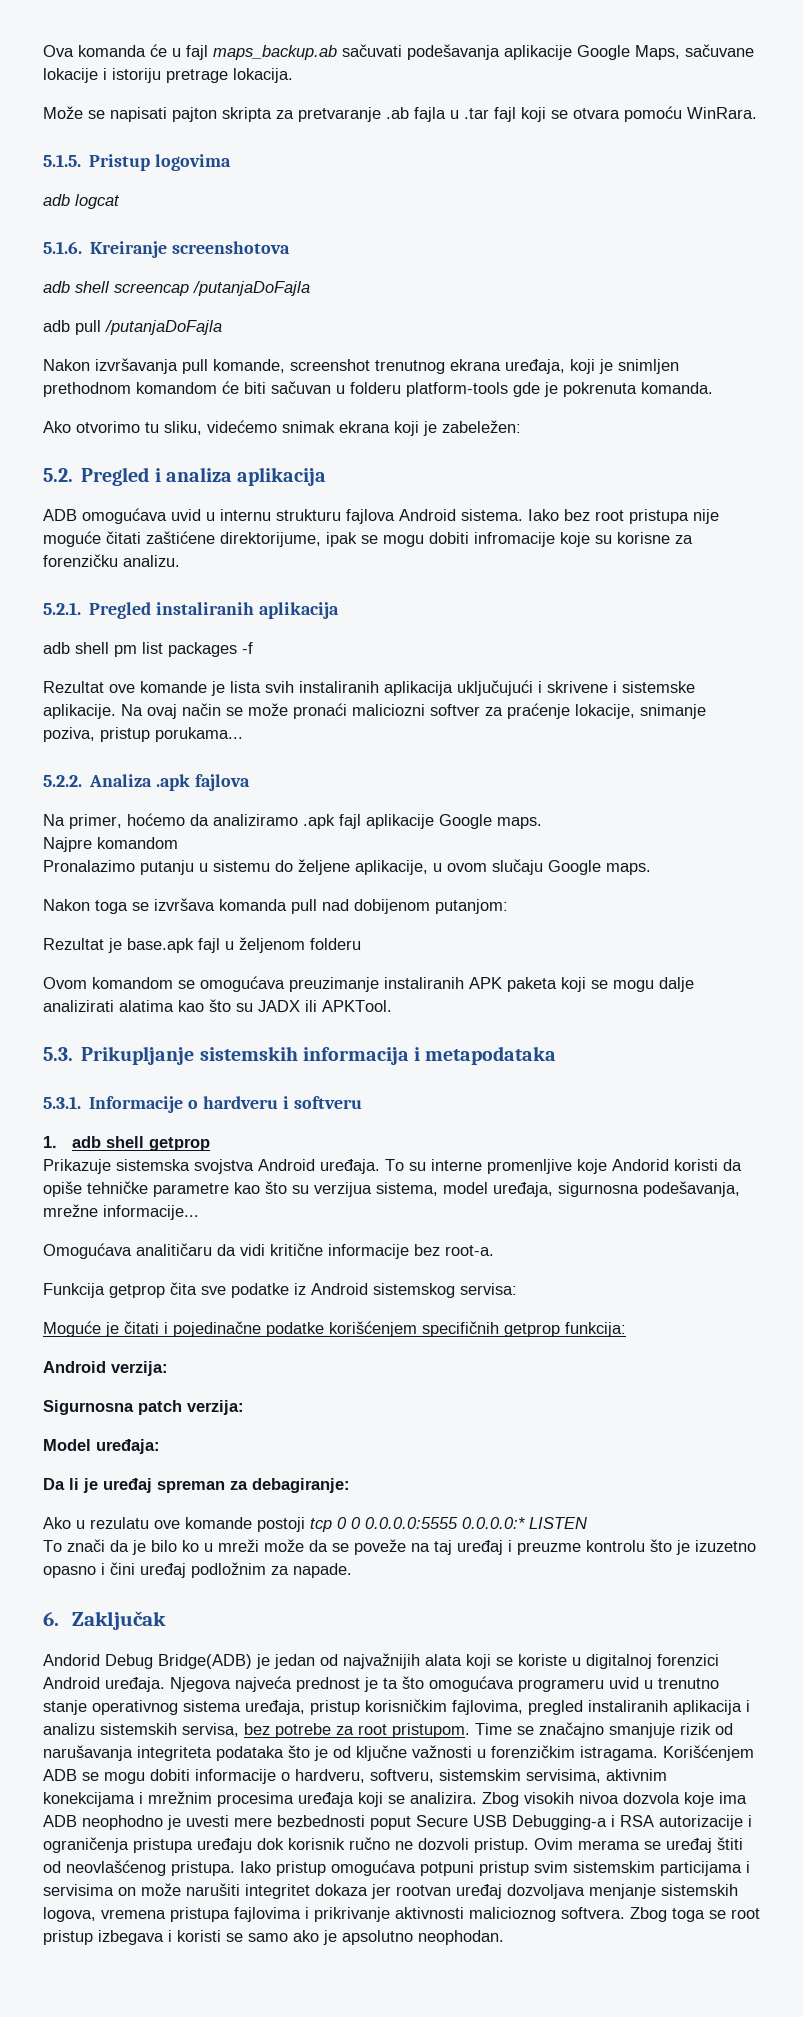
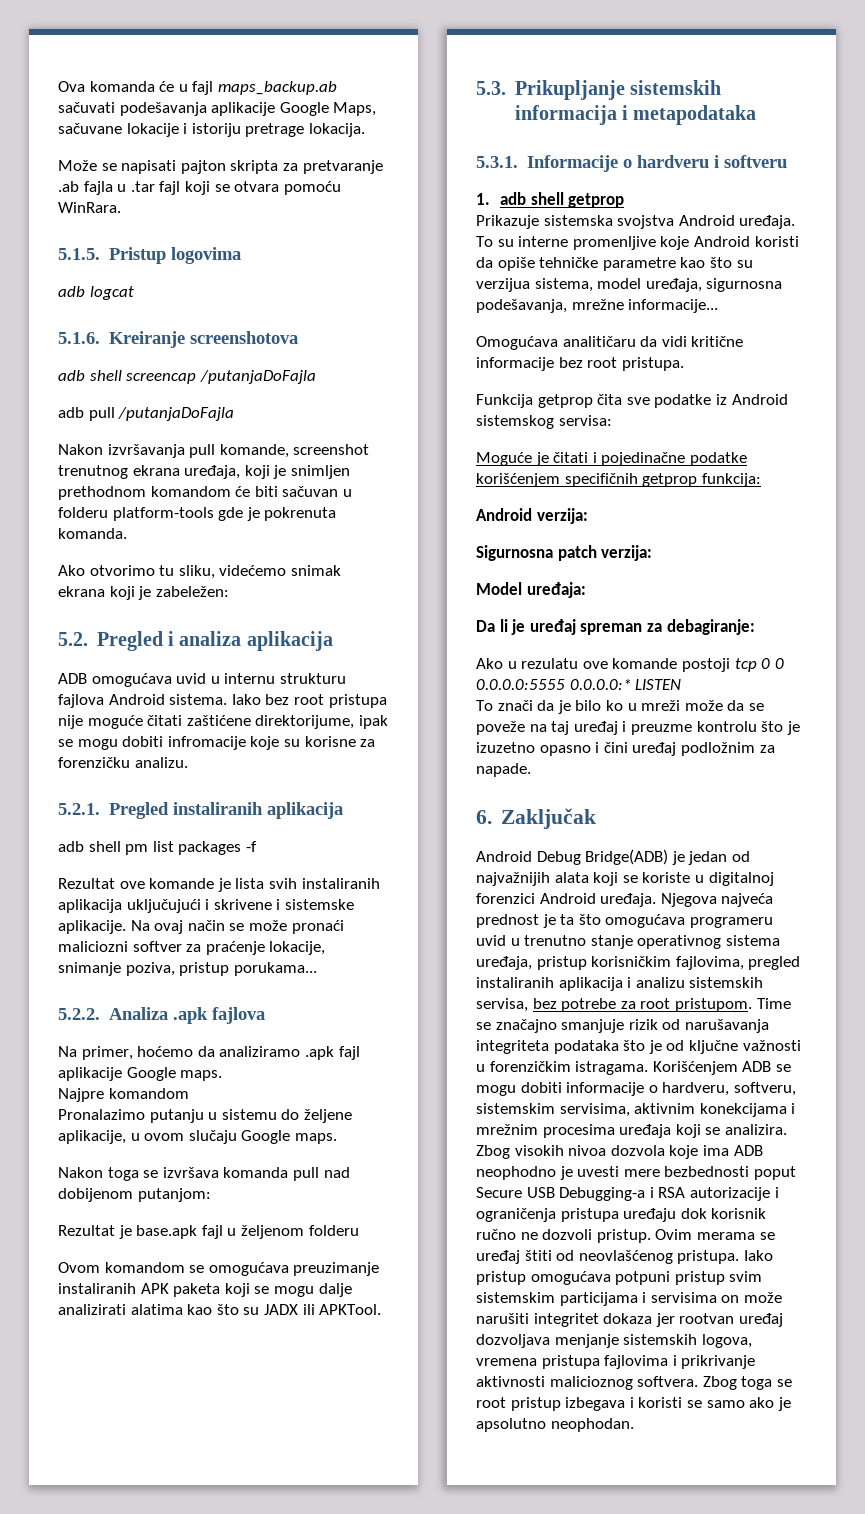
[612,1159,669,1171] Andorid -> [693,236,750,247] Android
[445,1245,494,1256] root-a. -> [587,357,684,371] root pristupa.
[43,1654,100,1666] Andorid -> [476,851,532,862] Android

